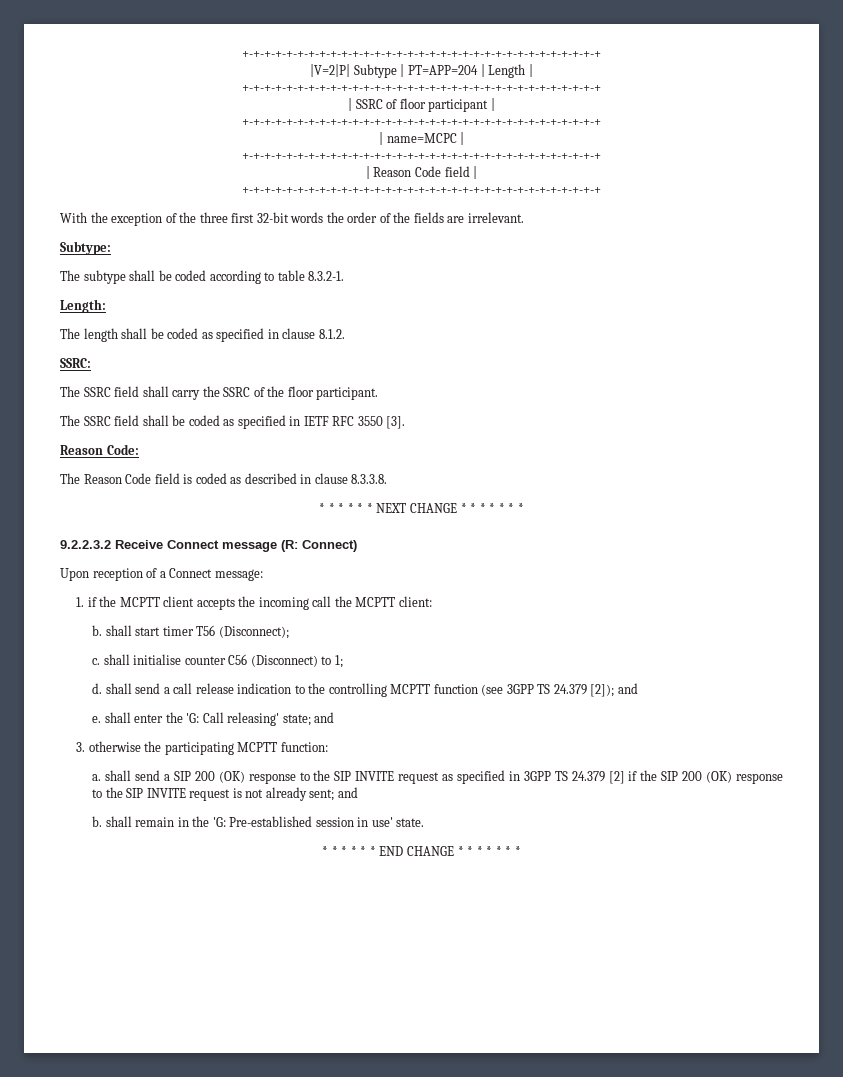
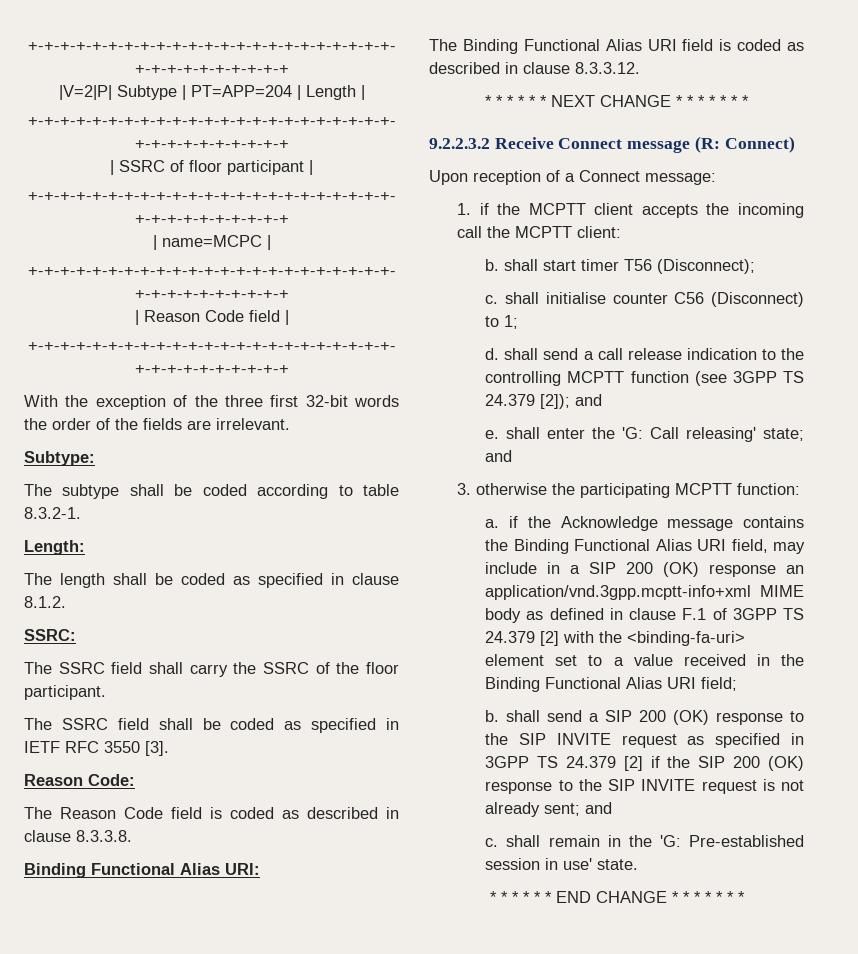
(388, 479) none -> [24,863,260,878] [429,39,804,54] [429,62,640,74] // Binding Functional Alias URI: // The Binding Functional Alias URI field is coded as described in clause 8.3.3.12.
(102, 777) none -> [508,516,804,531] [485,539,805,554] [485,562,804,577] [485,585,804,600] [485,608,805,623] [485,631,746,646] [485,654,804,666] [485,677,738,692] [485,710,500,722] if the Acknowledge message contains the Binding Functional Alias URI field, may include in a SIP 200 (OK) response an application/vnd.3gpp.mcptt-info+xml MIME body as defined in clause F.1 of 3GPP TS 24.379 [2] with the <binding-fa-uri> element set to a value received in the Binding Functional Alias URI field; // b.
[92,816,103,827] b. -> [485,838,499,847] c.

